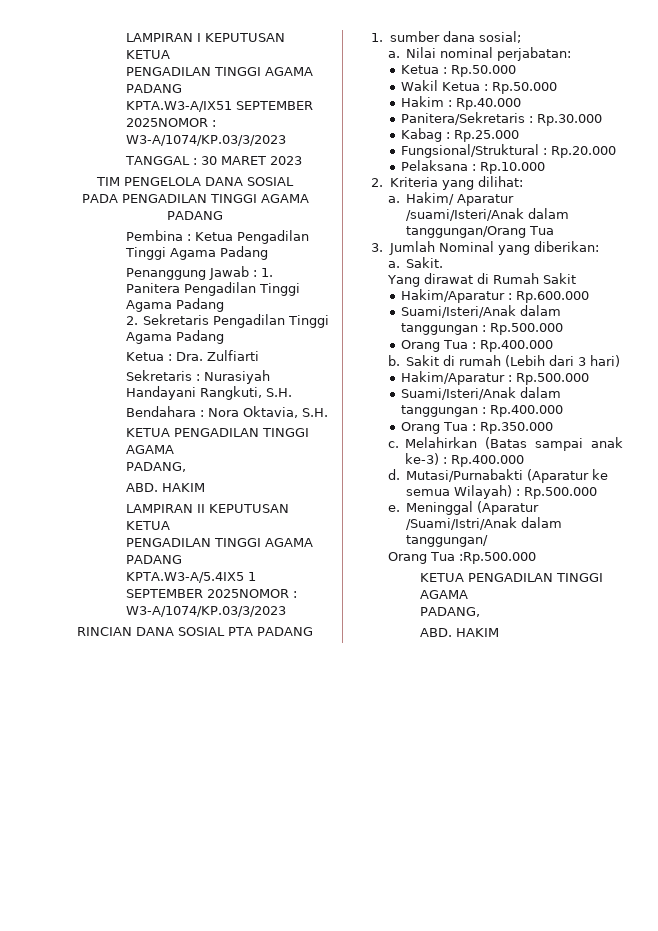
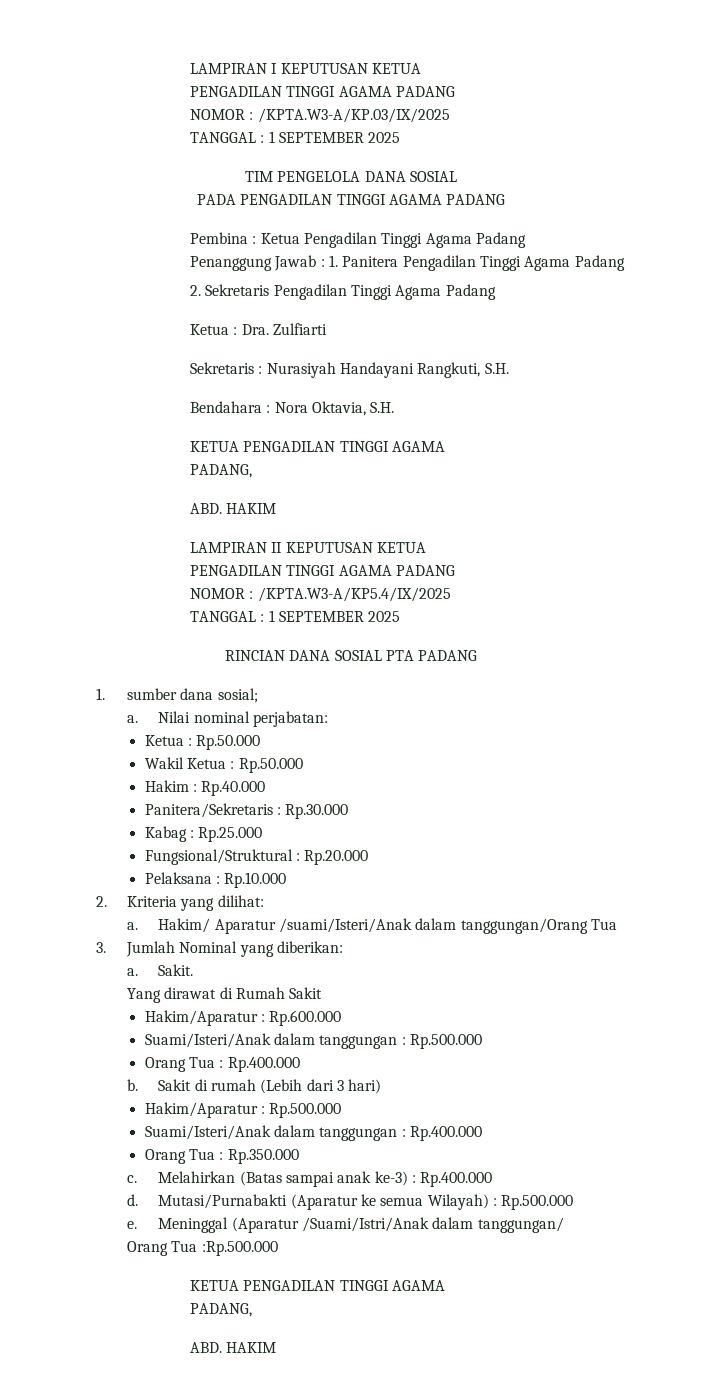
[126,101,314,112] [126,118,217,127] [126,135,287,146] [125,156,303,165] KPTA.W3-A/IX51 SEPTEMBER 2025NOMOR : W3-A/1074/KP.03/3/2023 // TANGGAL : 30 MARET 2023 -> [189,108,450,123] [189,131,401,143] NOMOR : /KPTA.W3-A/KP.03/IX/2025 // TANGGAL : 1 SEPTEMBER 2025
[126,572,257,583] [126,589,298,598] [126,606,287,617] KPTA.W3-A/5.4IX5 1 SEPTEMBER 2025NOMOR : W3-A/1074/KP.03/3/2023 -> [189,587,451,602] [189,610,401,622] NOMOR : /KPTA.W3-A/KP5.4/IX/2025 // TANGGAL : 1 SEPTEMBER 2025

